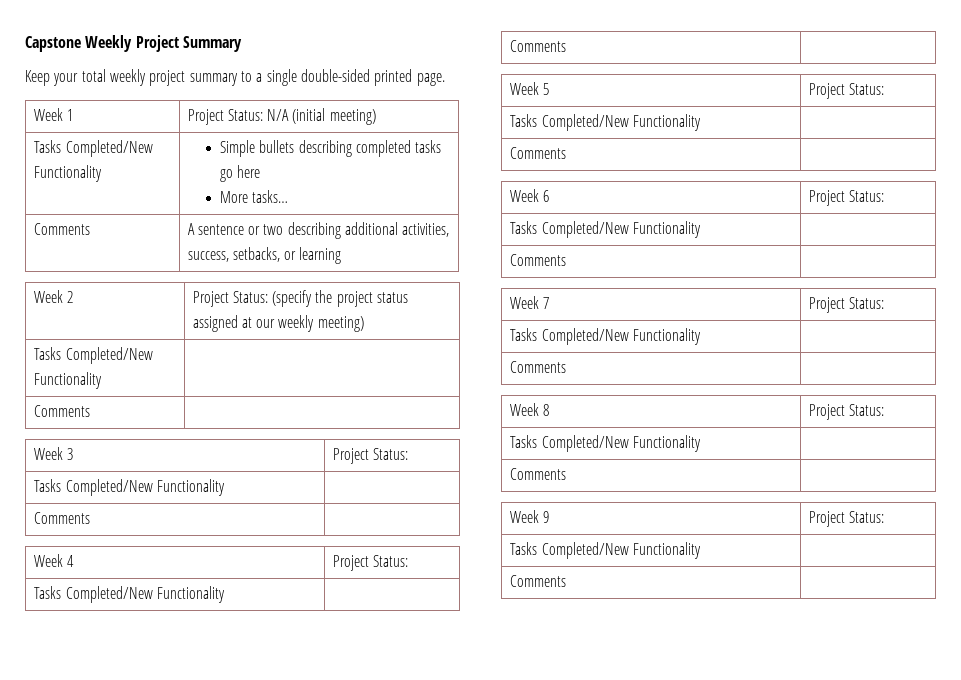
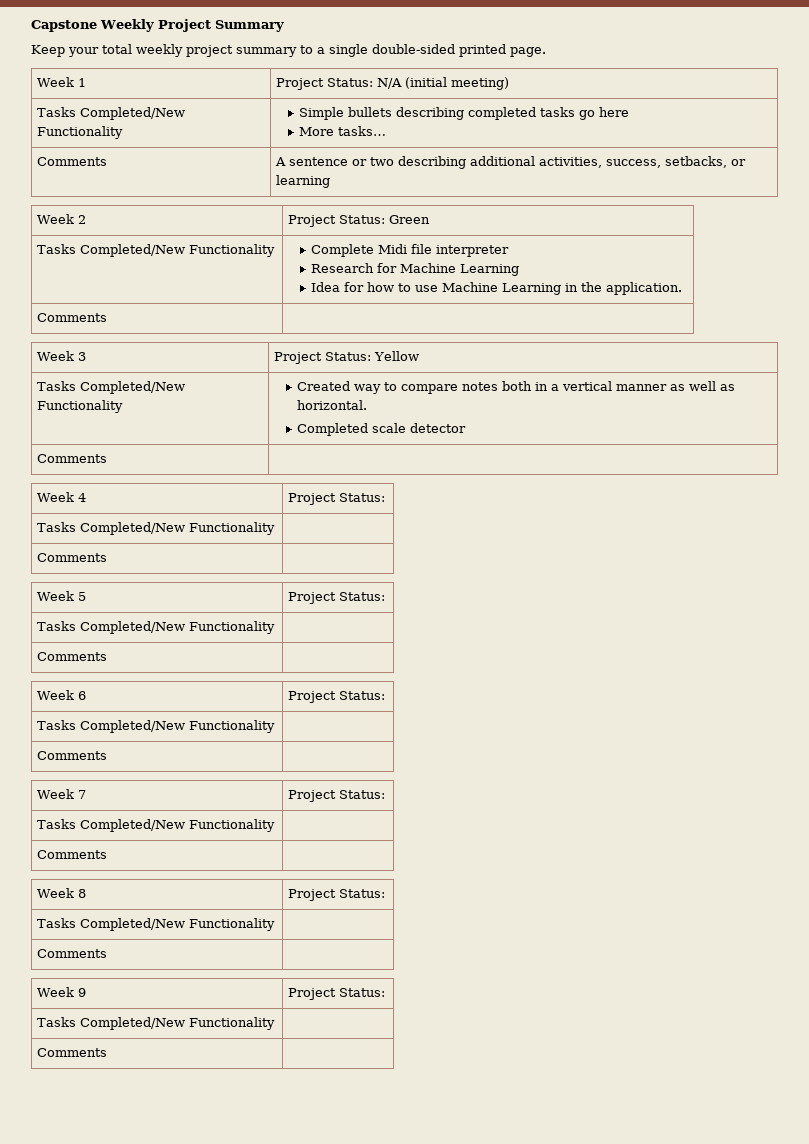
[272,290,409,307] [192,315,364,332] [33,347,153,364] [33,372,102,389] (specify the project status assigned at our weekly meeting) // Tasks Completed/New Functionality | -> [389,215,431,224] [37,244,276,257] [311,244,510,257] [311,263,520,276] [311,282,683,295] Green // Tasks Completed/New Functionality | Complete Midi file interpreter // Research for Machine Learning // Idea for how to use Machine Learning in the application.
[33,479,226,496] // Tasks Completed/New Functionality | -> [374,351,420,361] [37,381,186,394] [37,400,124,413] [297,381,736,394] [297,400,368,410] [297,423,467,436] Yellow // Tasks Completed/New Functionality | Created way to compare notes both in a vertical manner as well as horizontal. // Completed scale detector

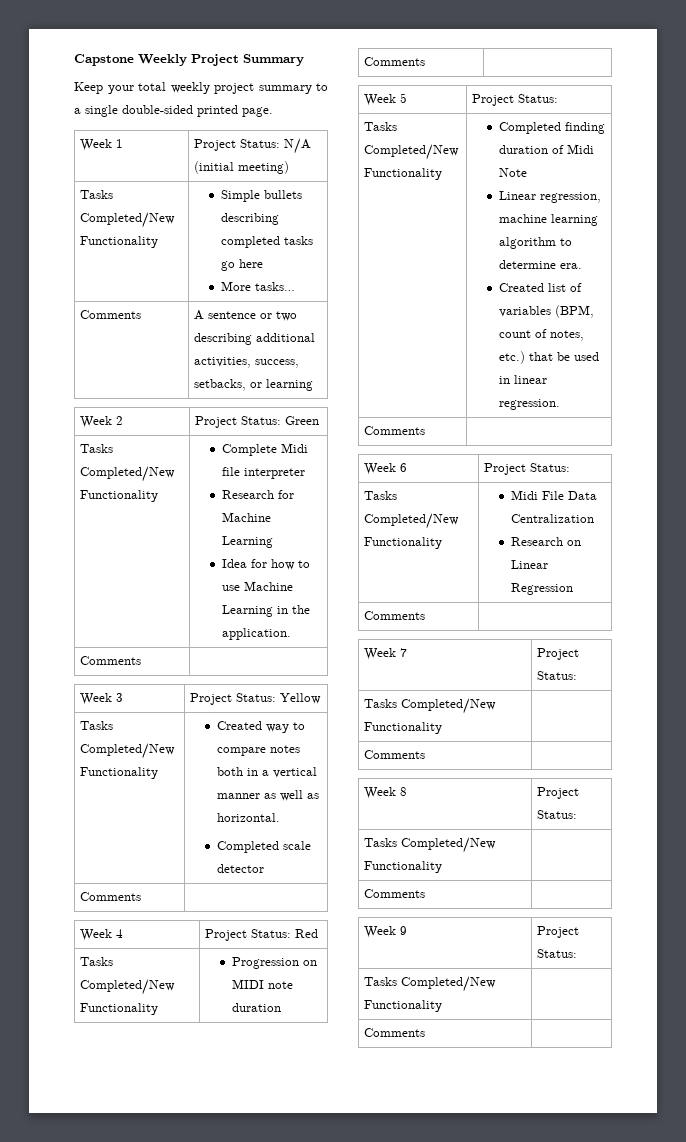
[37,522,276,535] // Tasks Completed/New Functionality | -> [295,929,319,938] [80,957,114,966] [80,979,176,995] [80,1003,159,1015] [231,957,317,969] [231,979,293,989] [231,1003,281,1012] Red // Tasks Completed/New Functionality | Progression on MIDI note duration
(276, 627) none -> [498,122,605,134] [498,144,594,154] [498,168,527,177] [498,191,601,203] [498,214,598,226] [498,237,572,249] [498,260,582,269] [498,283,582,292] [498,305,594,318] [498,329,584,341] [498,351,599,364] [498,375,547,384] [498,399,560,410] Completed finding duration of Midi Note // Linear regression, machine learning algorithm to determine era. // Created list of variables (BPM, count of notes, etc.) that be used in linear regression.
(276, 726) none -> [510,490,597,500] [510,514,594,523] [510,537,581,546] [510,560,548,569] [510,583,573,595] Midi File Data Centralization // Research on Linear Regression

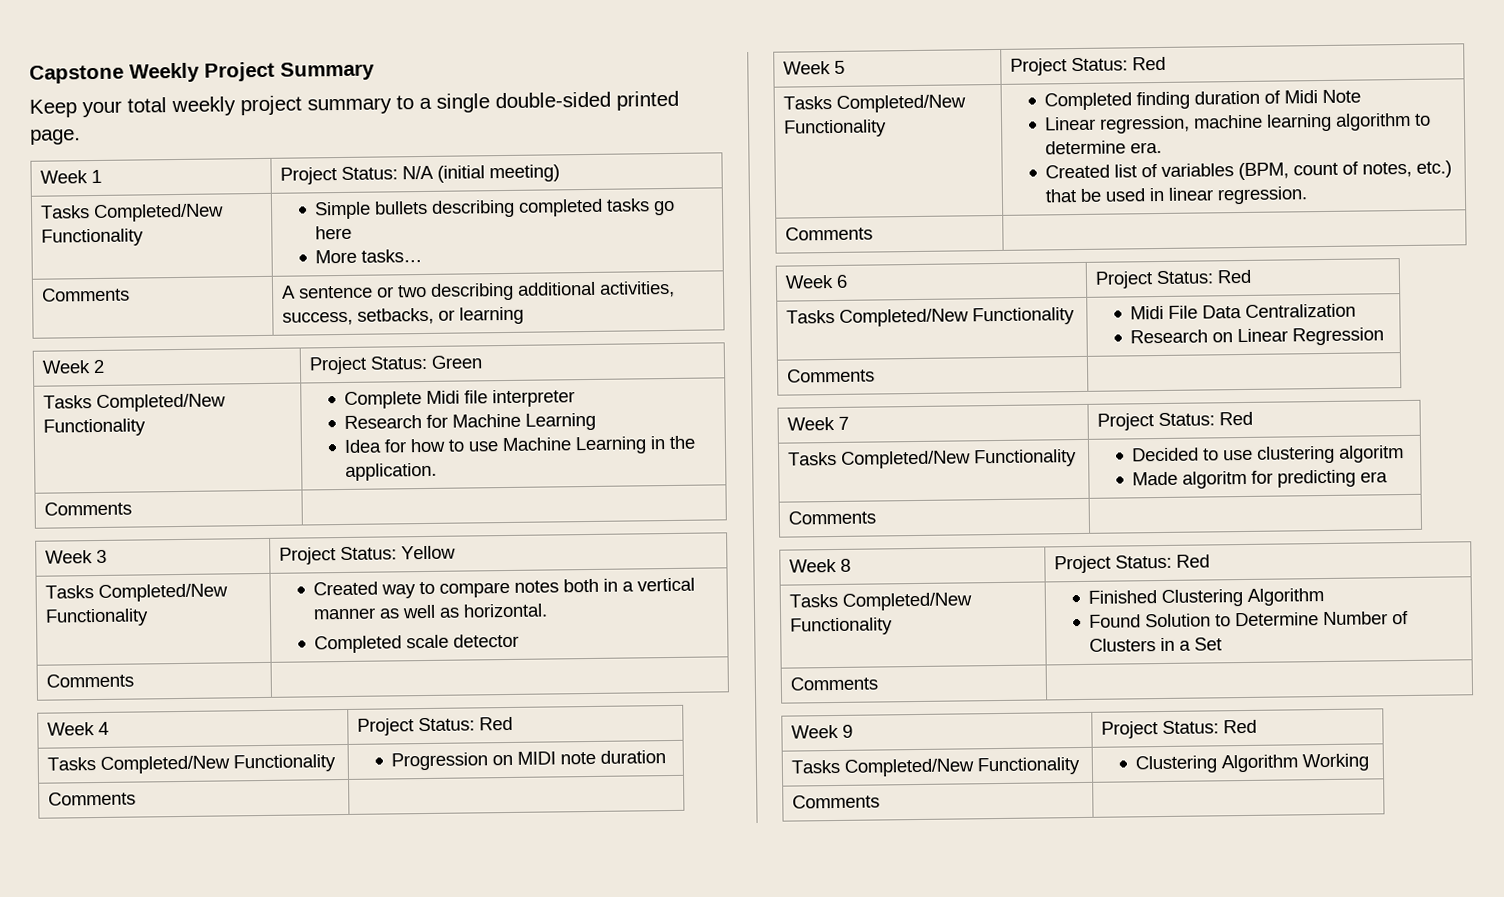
(559, 98) none -> [1131,56,1166,71] Red
(571, 467) none -> [1216,269,1252,284] Red
[364,698,497,714] [364,722,443,734] // Tasks Completed/New Functionality | -> [1218,411,1253,426] [787,449,1077,469] [1132,445,1405,464] [1132,469,1389,489] Red // Tasks Completed/New Functionality | Decided to use clustering algoritm // Made algoritm for predicting era
[364,837,497,853] [364,861,443,873] // Tasks Completed/New Functionality | -> [1175,554,1210,568] [788,592,972,611] [789,617,893,636] [1088,588,1325,608] [1089,610,1410,628] [1089,637,1223,652] Red // Tasks Completed/New Functionality | Finished Clustering Algorithm // Found Solution to Determine Number of Clusters in a Set
[364,976,497,992] [364,1000,443,1012] // Tasks Completed/New Functionality | -> [1222,719,1257,734] [790,757,1081,777] [1135,753,1370,774] Red // Tasks Completed/New Functionality | Clustering Algorithm Working

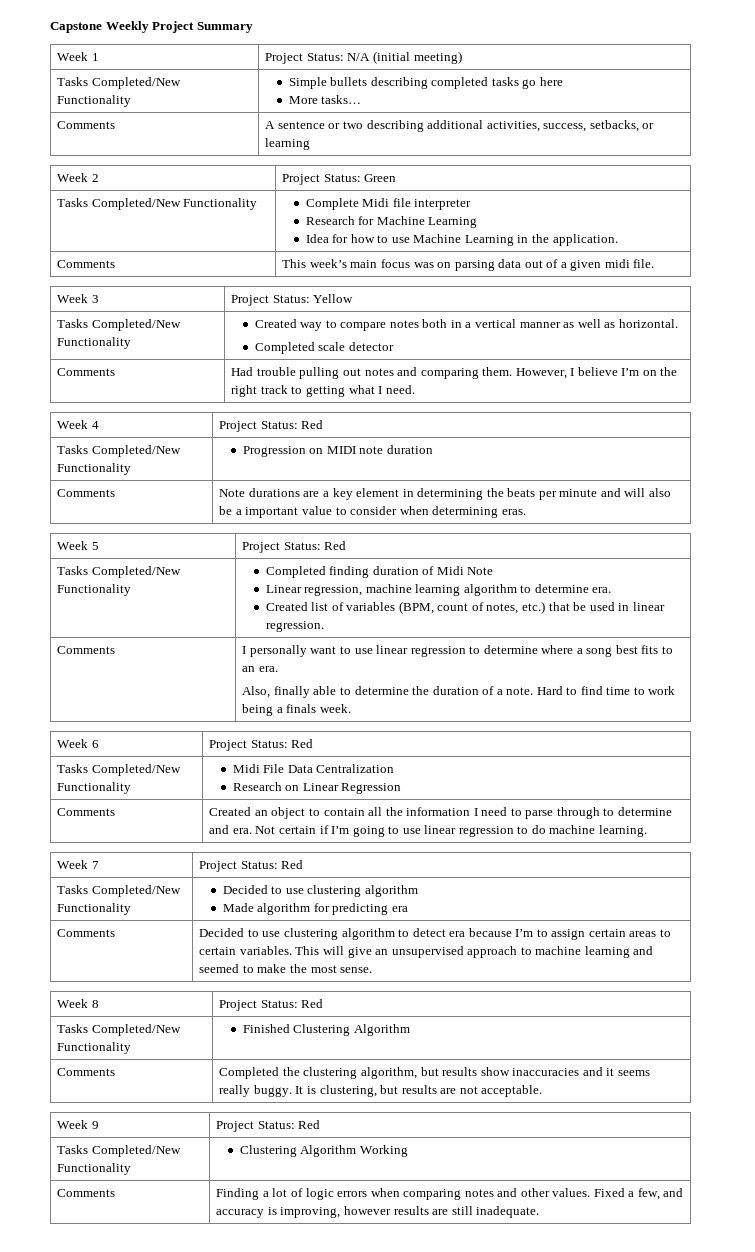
[29,90,679,118] [30,129,81,145] // Keep your total weekly project summary to a single double-sided printed page. -> (253, 27) none
(132, 508) none -> [282,259,655,271] This week’s main focus was on parsing data out of a given midi file.
(134, 680) none -> [231,367,678,379] [231,385,415,397] Had trouble pulling out notes and comparing them. However, I believe I’m on the right track to getting what I need.
(136, 798) none -> [219,488,671,500] [219,506,526,518] Note durations are a key element in determining the beats per minute and will also be a important value to consider when determining eras.
(873, 233) none -> [242,645,673,657] [242,666,278,672] [242,686,676,698] [242,704,351,716] I personally want to use linear regression to determine where a song best fits to an era. // Also, finally able to determine the duration of a note. Hard to find time to work being a finals week.
(875, 375) none -> [209,807,672,819] [209,825,647,837] Created an object to contain all the information I need to parse through to determine and era. Not certain if I’m going to use linear regression to do machine learning.
[1339,445,1405,463] algoritm -> [364,885,418,897] algorithm
[1182,470,1248,489] algoritm -> [257,903,311,915] algorithm
(876, 517) none -> [199,928,671,940] [199,946,654,958] [199,964,373,973] Decided to use clustering algorithm to detect era because I’m to assign certain areas to certain variables. This will give an unsupervised approach to machine learning and seemed to make the most sense.
[1089,610,1410,628] [1089,637,1223,652] [789,676,878,691] // Found Solution to Determine Number of Clusters in a Set // Comments | -> [57,1068,116,1076] [219,1067,650,1079] [219,1085,543,1097] // Comments | Completed the clustering algorithm, but results show inaccuracies and it seems really buggy. It is clustering, but results are not acceptable.
(880, 801) none -> [216,1188,684,1200] [216,1206,540,1218] Finding a lot of logic errors when comparing notes and other values. Fixed a few, and accuracy is improving, however results are still inadequate.

